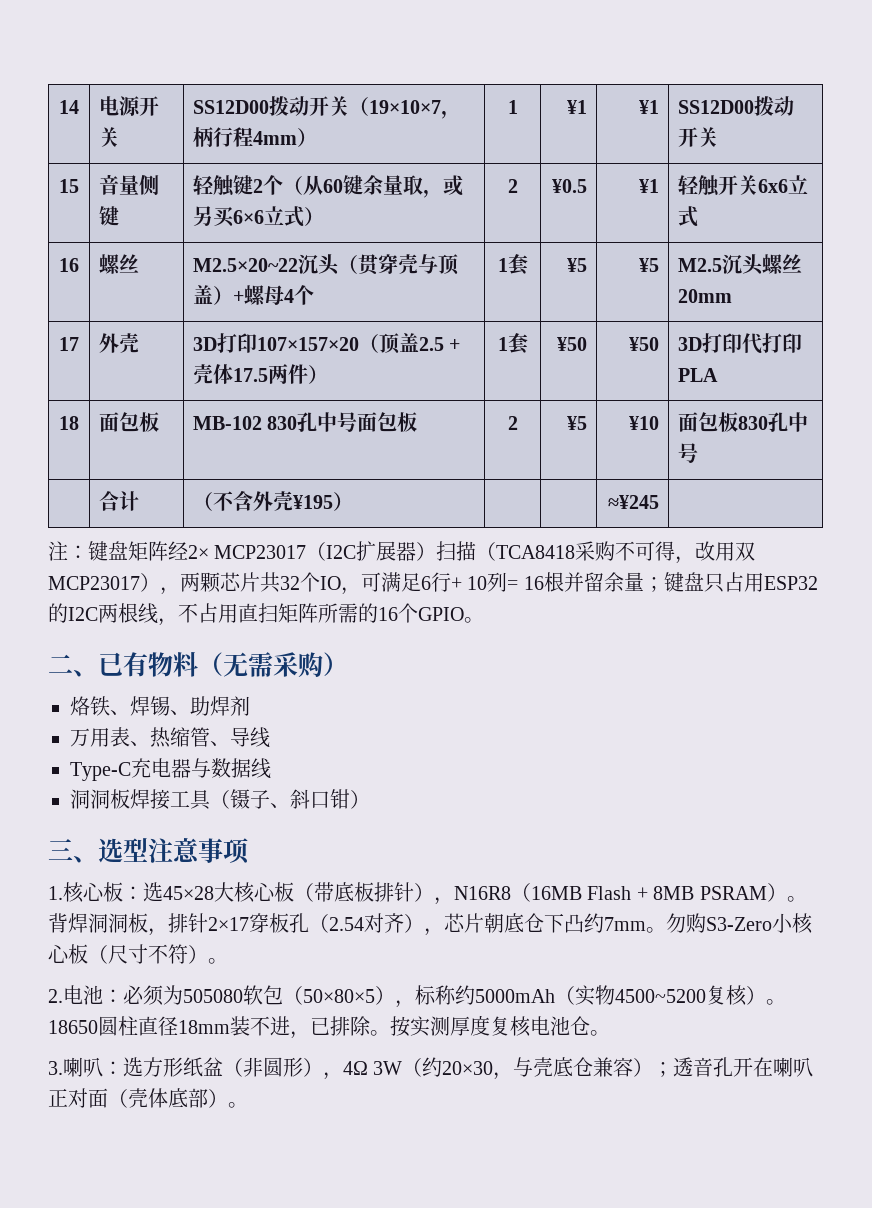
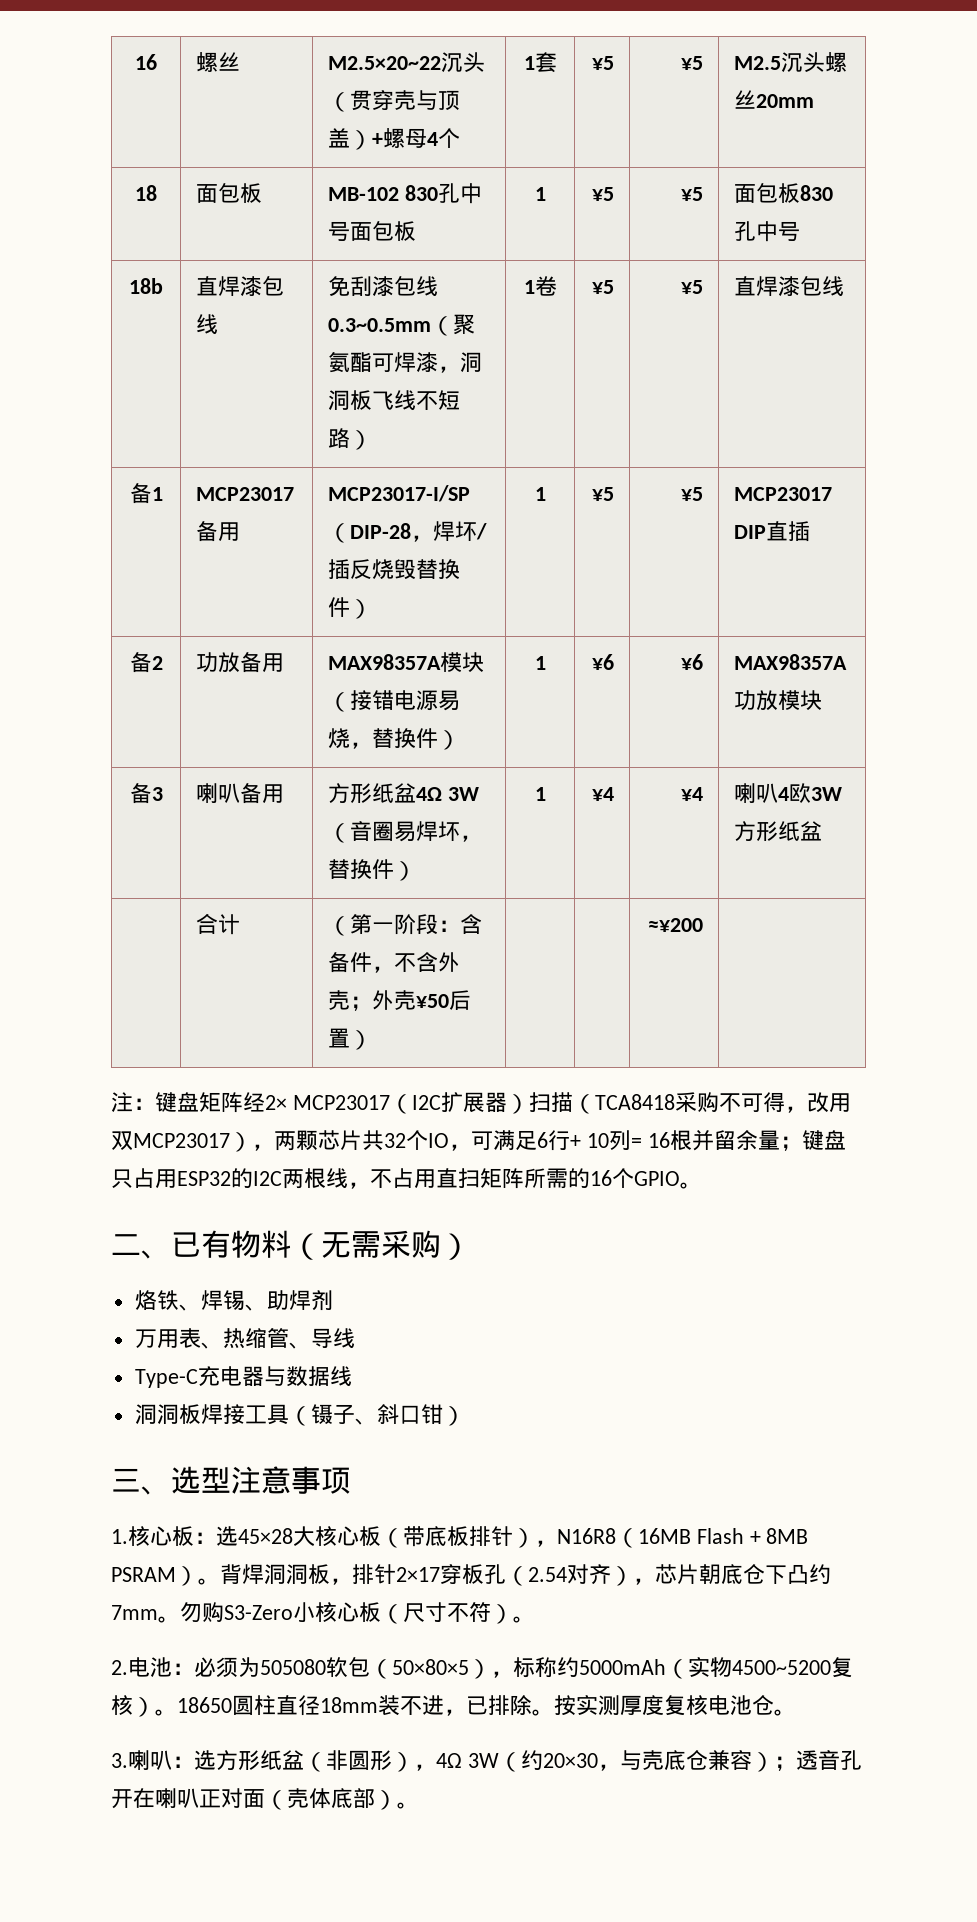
[59,100,79,114] [99,96,160,116] [99,127,120,147] [193,96,462,119] [193,127,318,147] [507,100,518,114] [566,100,587,114] [638,100,659,114] [678,96,795,116] [678,127,719,147] [59,179,79,193] [99,174,160,195] [99,206,120,226] [193,175,464,198] [193,206,325,227] [507,179,518,193] [551,179,587,193] [638,179,659,193] [678,175,809,197] [678,206,699,227] 14 | 电源开关 | SS12D00拨动开关（19×10×7，柄行程4mm） | 1 | ¥1 | ¥1 | SS12D00拨动开关 // 15 | 音量侧键 | 轻触键2个（从60键余量取，或另买6×6立式） | 2 | ¥0.5 | ¥1 | 轻触开关6x6立式 // -> (135, 62) none
[59,337,79,351] [99,333,140,353] [193,333,461,354] [193,364,329,384] [497,333,528,354] [556,337,587,351] [628,337,659,351] [678,333,803,354] [678,368,719,382] // 17 | 外壳 | 3D打印107×157×20（顶盖2.5 +壳体17.5两件） | 1套 | ¥50 | ¥50 | 3D打印代打印PLA -> (815, 101) none
[507,416,518,430] [566,416,587,430] [628,416,659,430] 2 | ¥5 | ¥10 -> [534,187,546,201] [591,187,614,201] [680,187,703,201] 1 | ¥5 | ¥5
[99,491,140,511] [193,490,354,511] [607,495,659,509] | 合计 | （不含外壳¥195） | | | ≈¥245 -> [129,278,163,294] [196,276,285,296] [196,314,219,335] [328,276,439,297] [328,314,476,336] [328,352,483,373] [328,390,461,411] [328,428,373,450] [523,276,557,296] [591,280,614,294] [680,280,703,294] [734,276,845,297] [129,483,163,504] [196,487,295,501] [196,521,241,542] [328,485,471,502] [328,521,488,543] [328,559,461,580] [328,597,373,619] [534,487,546,501] [591,487,614,501] [680,487,703,501] [734,487,833,501] [734,521,811,542] [129,652,163,673] [196,652,285,673] [328,652,485,672] [328,690,461,712] [328,728,461,750] [534,656,546,670] [591,654,614,670] [680,654,703,670] [734,654,848,670] [734,690,823,711] [129,783,163,804] [196,783,285,804] [328,783,479,803] [328,821,483,843] [328,859,417,881] [534,787,546,801] [591,787,614,801] [680,787,703,801] [734,783,843,804] [734,821,823,841] [196,913,241,935] [328,914,483,936] [328,952,461,973] [328,990,472,1011] [328,1028,373,1050] [647,918,703,932] 18b | 直焊漆包线 | 免刮漆包线0.3~0.5mm（聚氨酯可焊漆，洞洞板飞线不短路） | 1卷 | ¥5 | ¥5 | 直焊漆包线 // 备1 | MCP23017备用 | MCP23017-I/SP（DIP-28，焊坏/插反烧毁替换件） | 1 | ¥5 | ¥5 | MCP23017 DIP直插 // 备2 | 功放备用 | MAX98357A模块（接错电源易烧，替换件） | 1 | ¥6 | ¥6 | MAX98357A功放模块 // 备3 | 喇叭备用 | 方形纸盆4Ω 3W（音圈易焊坏，替换件） | 1 | ¥4 | ¥4 | 喇叭4欧3W方形纸盆 // | 合计 | （第一阶段：含备件，不含外壳；外壳¥50后置） | | | ≈¥200

